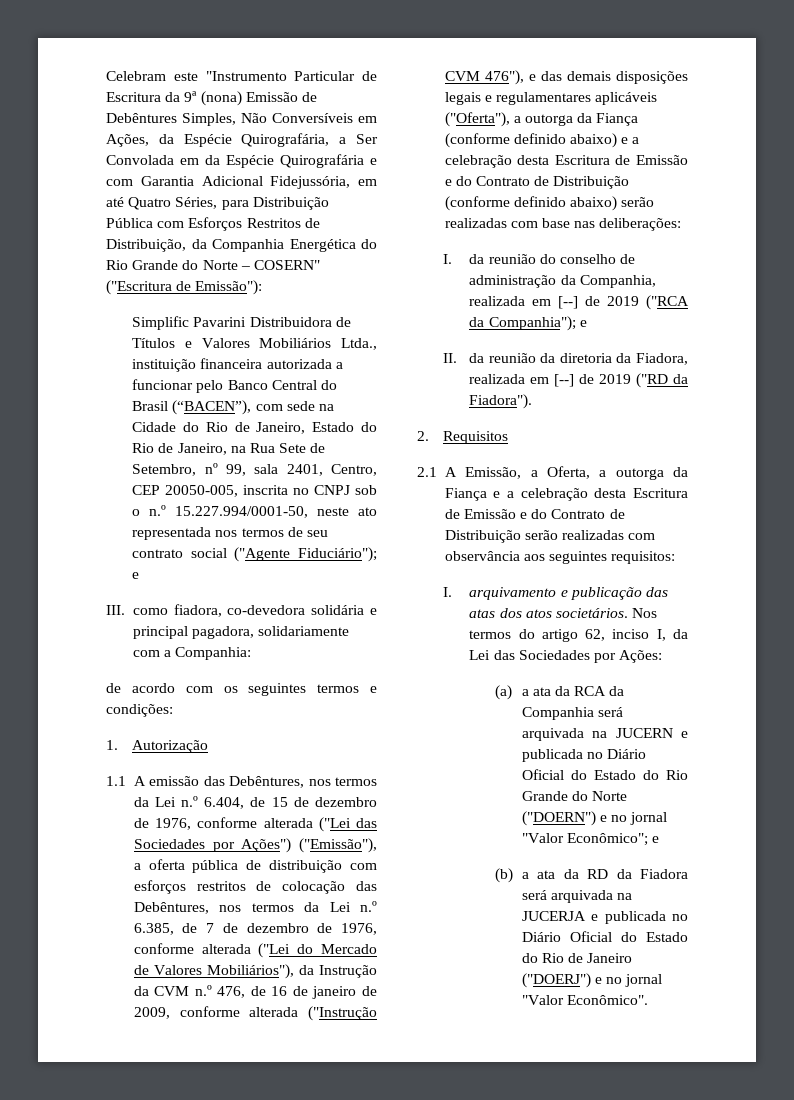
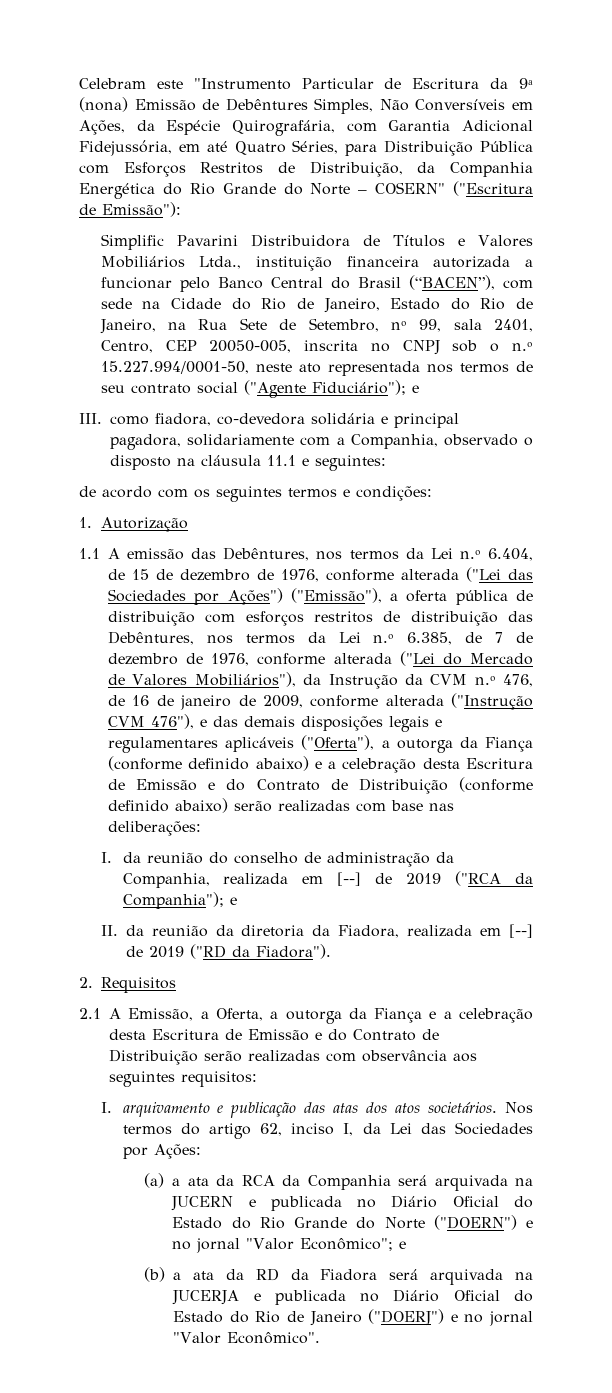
[339,134,378,144] [106,154,377,168] a Ser Convolada em da Espécie Quirografária e -> (335, 128) none
[175,647,252,660] Companhia: -> [350,434,533,449] [110,455,386,471] Companhia, observado o disposto na cláusula 11.1 e seguintes:
[282,881,346,894] colocação -> [410,611,498,626] distribuição

